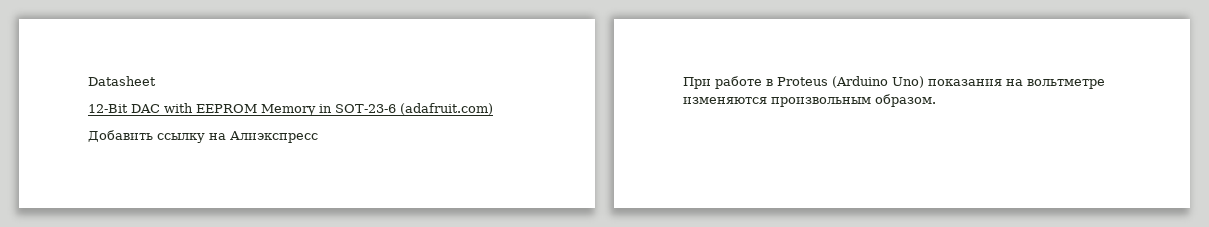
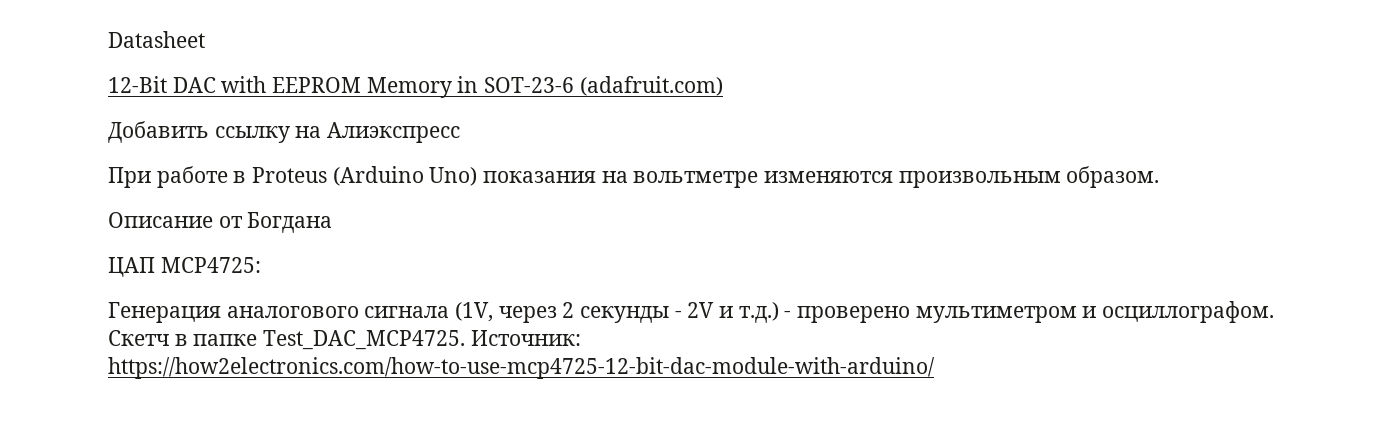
(936, 100) none -> [108,212,333,233] [108,257,261,277] [108,301,1275,323] [108,330,581,350] [108,357,935,379] // Описание от Богдана // ЦАП MCP4725: // Генерация аналогового сигнала (1V, через 2 секунды - 2V и т.д.) - проверено мультиметром и осциллографом. Скетч в папке Test_DAC_MCP4725. Источник: https://how2electronics.com/how-to-use-mcp4725-12-bit-dac-module-with-arduino/

